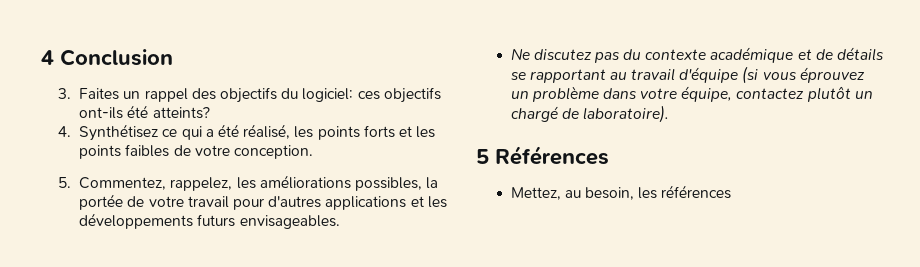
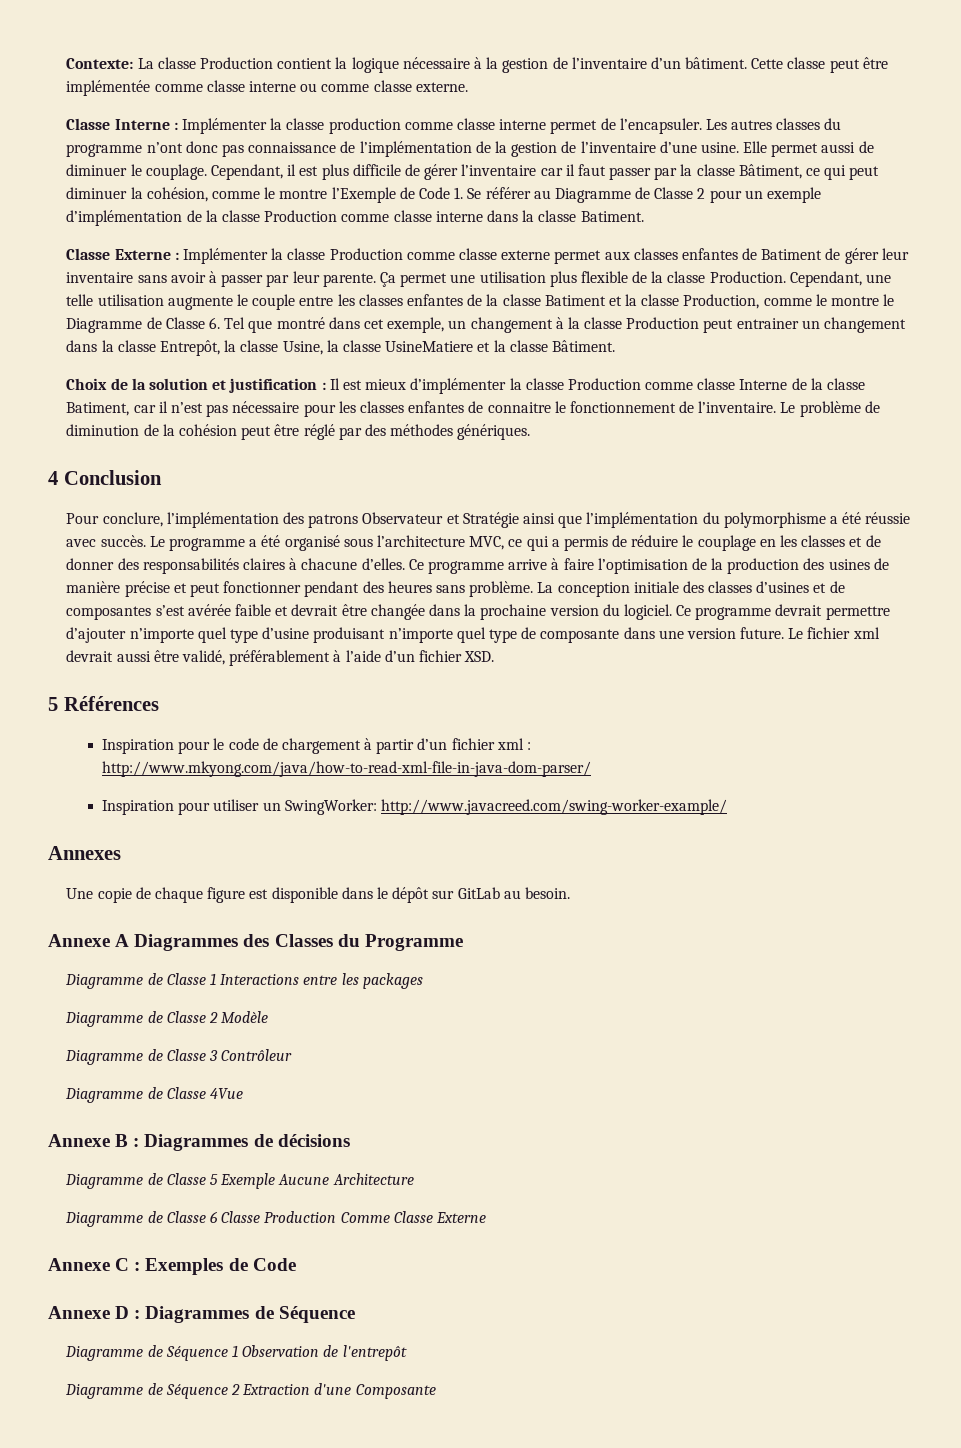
[41,49,173,66] [58,87,441,103] [79,105,210,119] [58,124,436,141] [79,144,313,159] [58,175,439,191] [79,194,447,210] [79,213,340,229] [510,47,885,63] [510,66,865,84] [510,86,873,102] [510,105,669,123] [476,146,609,165] [510,185,732,200] 4 Conclusion // 3. Faites un rappel des objectifs du logiciel: ces objectifs ont-ils été atteints? // 4. Synthétisez ce qui a été réalisé, les points forts et les points faibles de votre conception. // 5. Commentez, rappelez, les améliorations possibles, la portée de votre travail pour d'autres applications et les développements futurs envisageables. // Ne discutez pas du contexte académique et de détails se rapportant au travail d'équipe (si vous éprouvez un problème dans votre équipe, contactez plutôt un chargé de laboratoire). // 5 Références // Mettez, au besoin, les références -> [66,57,888,73] [66,80,468,96] [66,118,842,134] [66,141,874,157] [66,164,880,180] [66,187,821,203] [66,210,644,226] [66,248,909,264] [66,271,891,287] [66,294,895,310] [66,317,906,333] [66,340,615,356] [66,378,865,394] [66,401,880,417] [66,424,531,440] [48,470,162,485] [66,512,911,528] [66,535,881,551] [66,558,889,574] [66,581,845,597] [66,604,890,620] [66,627,880,643] [66,650,495,666] [48,696,159,711] [101,738,532,754] [101,761,591,777] [101,799,727,815] [48,846,121,860] [66,887,570,903] [48,934,463,951] [65,973,423,989] [65,1011,269,1027] [65,1049,293,1065] [65,1087,244,1103] [48,1134,350,1151] [65,1173,414,1189] [65,1211,486,1227] [48,1258,296,1275] [48,1306,355,1323] [65,1345,407,1361] [65,1383,436,1399] Contexte: La classe Production contient la logique nécessaire à la gestion de l’inventaire d’un bâtiment. Cette classe peut être implémentée comme classe interne ou comme classe externe. // Classe Interne : Implémenter la classe production comme classe interne permet de l’encapsuler. Les autres classes du programme n’ont donc pas connaissance de l’implémentation de la gestion de l’inventaire d’une usine. Elle permet aussi de diminuer le couplage. Cependant, il est plus difficile de gérer l’inventaire car il faut passer par la classe Bâtiment, ce qui peut diminuer la cohésion, comme le montre l’Exemple de Code 1. Se référer au Diagramme de Classe 2 pour un exemple d’implémentation de la classe Production comme classe interne dans la classe Batiment. // Classe Externe : Implémenter la classe Production comme classe externe permet aux classes enfantes de Batiment de gérer leur inventaire sans avoir à passer par leur parente. Ça permet une utilisation plus flexible de la classe Production. Cependant, une telle utilisation augmente le couple entre les classes enfantes de la classe Batiment et la classe Production, comme le montre le Diagramme de Classe 6. Tel que montré dans cet exemple, un changement à la classe Production peut entrainer un changement dans la classe Entrepôt, la classe Usine, la classe UsineMatiere et la classe Bâtiment. // Choix de la solution et justification : Il est mieux d’implémenter la classe Production comme classe Interne de la classe Batiment, car il n’est pas nécessaire pour les classes enfantes de connaitre le fonctionnement de l’inventaire. Le problème de diminution de la cohésion peut être réglé par des méthodes génériques. // 4 Conclusion // Pour conclure, l’implémentation des patrons Observateur et Stratégie ainsi que l’implémentation du polymorphisme a été réussie avec succès. Le programme a été organisé sous l’architecture MVC, ce qui a permis de réduire le couplage en les classes et de donner des responsabilités claires à chacune d’elles. Ce programme arrive à faire l’optimisation de la production des usines de manière précise et peut fonctionner pendant des heures sans problème. La conception initiale des classes d’usines et de composantes s’est avérée faible et devrait être changée dans la prochaine version du logiciel. Ce programme devrait permettre d’ajouter n’importe quel type d’usine produisant n’importe quel type de composante dans une version future. Le fichier xml devrait aussi être validé, préférablement à l’aide d’un fichier XSD. // 5 Références // Inspiration pour le code de chargement à partir d’un fichier xml : http://www.mkyong.com/java/how-to-read-xml-file-in-java-dom-parser/ // Inspiration pour utiliser un SwingWorker: http://www.javacreed.com/swing-worker-example/ // Annexes // Une copie de chaque figure est disponible dans le dépôt sur GitLab au besoin. // Annexe A Diagrammes des Classes du Programme // Diagramme de Classe 1 Interactions entre les packages // Diagramme de Classe 2 Modèle // Diagramme de Classe 3 Contrôleur // Diagramme de Classe 4Vue // Annexe B : Diagrammes de décisions // Diagramme de Classe 5 Exemple Aucune Architecture // Diagramme de Classe 6 Classe Production Comme Classe Externe // Annexe C : Exemples de Code // Annexe D : Diagrammes de Séquence // Diagramme de Séquence 1 Observation de l'entrepôt // Diagramme de Séquence 2 Extraction d'une Composante

